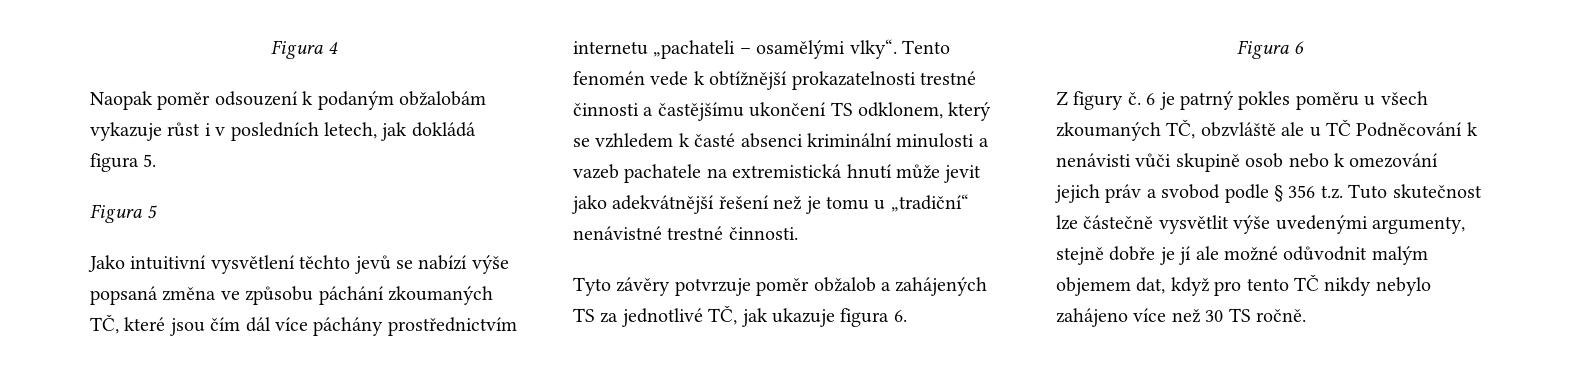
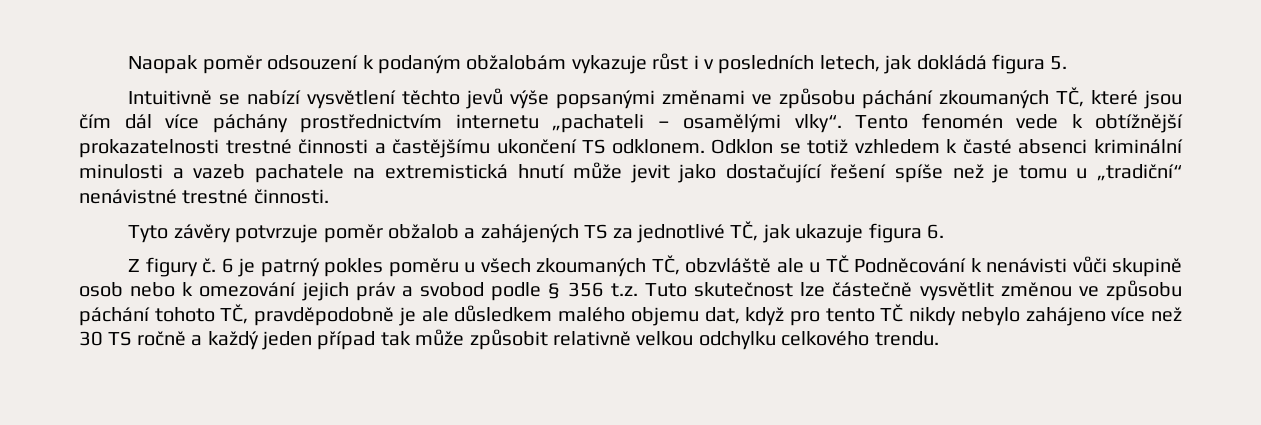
[270,40,339,59] Figura 4 // -> (128, 64) none
[90,204,158,223] [88,255,509,274] [90,286,217,305] Figura 5 // Jako intuitivní vysvětlení těchto jevů se nabízí výše popsaná změna -> [128,88,746,109] Intuitivně se nabízí vysvětlení těchto jevů výše popsanými změnami
[858,102,992,121] [573,138,590,147] odklonem, který se -> [611,139,849,154] odklonem. Odklon se totiž
[612,195,769,214] adekvátnější řešení -> [725,164,944,183] dostačující řešení spíše
[1236,40,1305,59] // Figura 6 -> (945, 231) none
[1233,215,1465,234] [1056,246,1428,265] [1056,277,1131,296] výše uvedenými argumenty, stejně dobře je jí ale možné odůvodnit malým objemem -> [1000,280,1182,301] [79,304,699,326] změnou ve způsobu páchání tohoto TČ, pravděpodobně je ale důsledkem malého objemu
[1256,309,1306,322] ročně. -> [136,329,939,350] ročně a každý jeden případ tak může způsobit relativně velkou odchylku celkového trendu.

